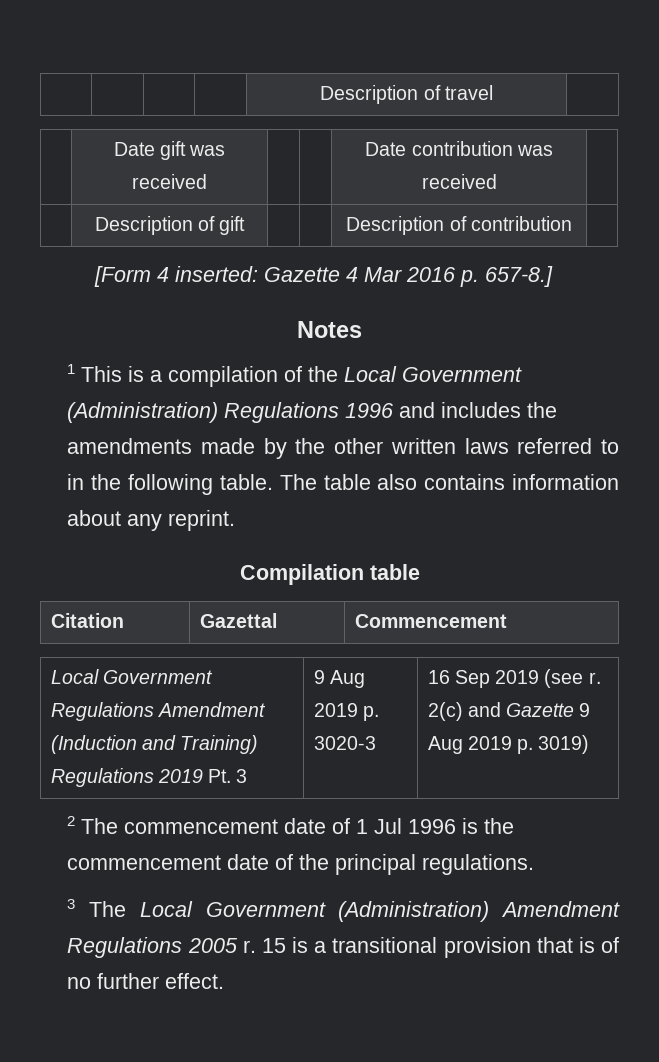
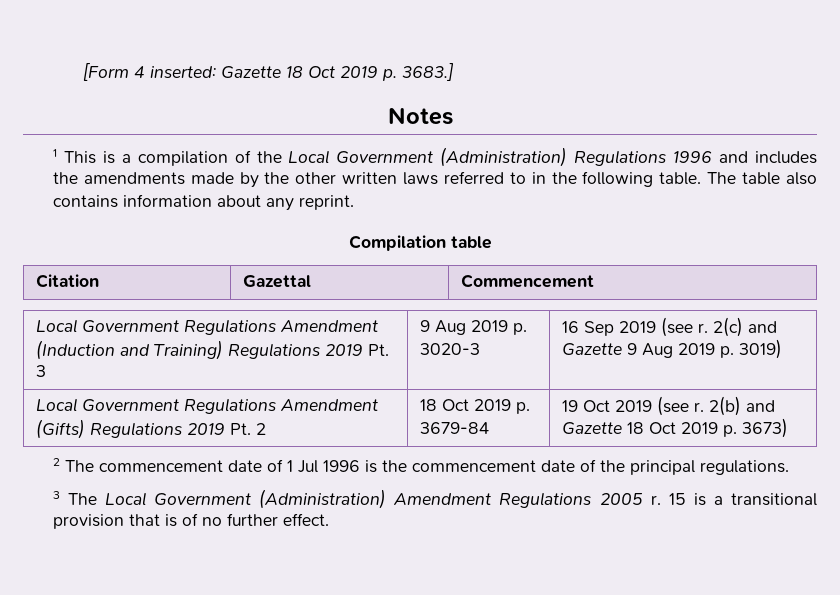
[320,85,493,104] [113,141,226,160] [132,174,207,189] [365,141,553,156] [421,174,497,189] [94,216,246,235] [346,216,572,235] [93,266,553,287] | | | | Description of travel | // | Date gift was received | | | Date contribution was received | // | Description of gift | | | Description of contribution | // [Form 4 inserted: Gazette 4 Mar 2016 p. 657-8.] -> [82,63,454,81] [Form 4 inserted: Gazette 18 Oct 2019 p. 3683.]
(590, 744) none -> [36,398,379,414] [36,419,267,439] [420,399,531,414] [420,422,490,434] [562,396,776,416] [562,418,789,438] // Local Government Regulations Amendment (Gifts) Regulations 2019 Pt. 2 | 18 Oct 2019 p. 3679-84 | 19 Oct 2019 (see r. 2(b) and Gazette 18 Oct 2019 p. 3673)

